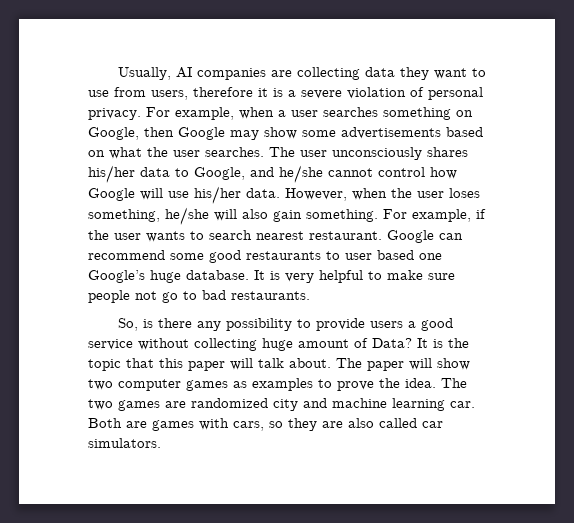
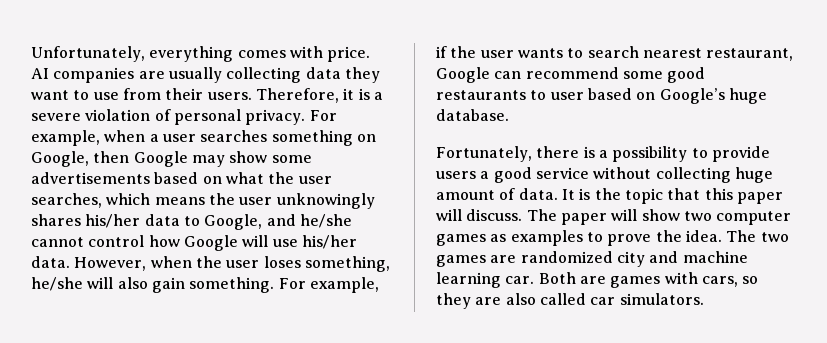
[117,67,171,80] Usually, -> [31,46,371,62] Unfortunately, everything comes with price.
(292, 73) none -> [168,67,222,83] usually
[151,87,253,100] users, therefore -> [165,88,339,103] their users. Therefore,
[205,147,422,160] searches. The user unconsciously -> [31,193,375,209] searches, which means the user unknowingly
[309,231,382,240] restaurant. -> [706,48,794,61] restaurant,
[419,253,442,260] one -> [636,92,656,100] on
[254,270,455,283] [88,290,310,303] [117,318,221,331] It is very helpful to make sure people not go to bad restaurants. // So, is there any -> [436,146,608,162] // Fortunately, there is a
[372,338,412,348] Data? -> [518,188,558,200] data.
[258,358,331,368] talk about. -> [466,209,523,221] discuss.

